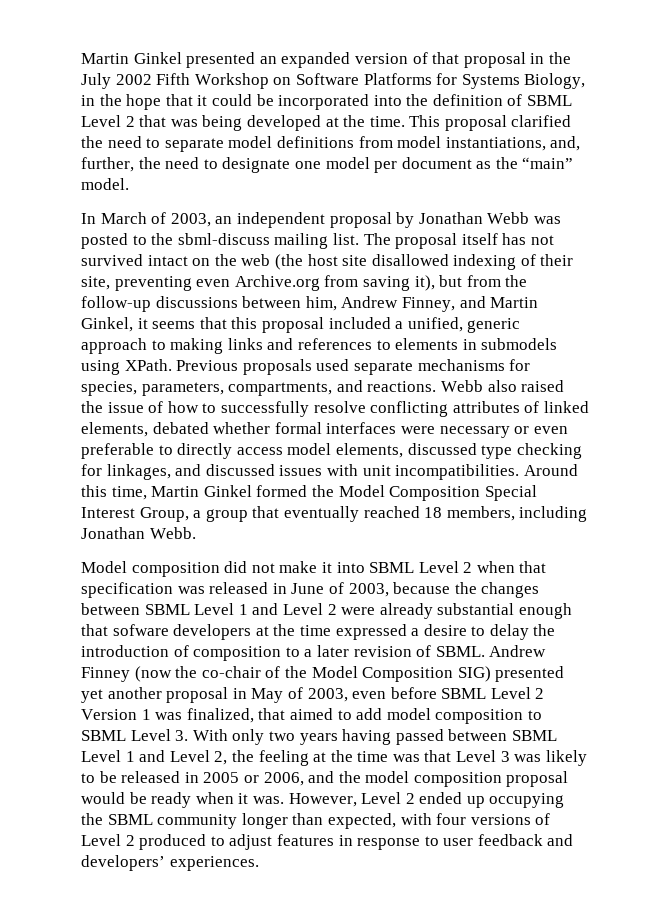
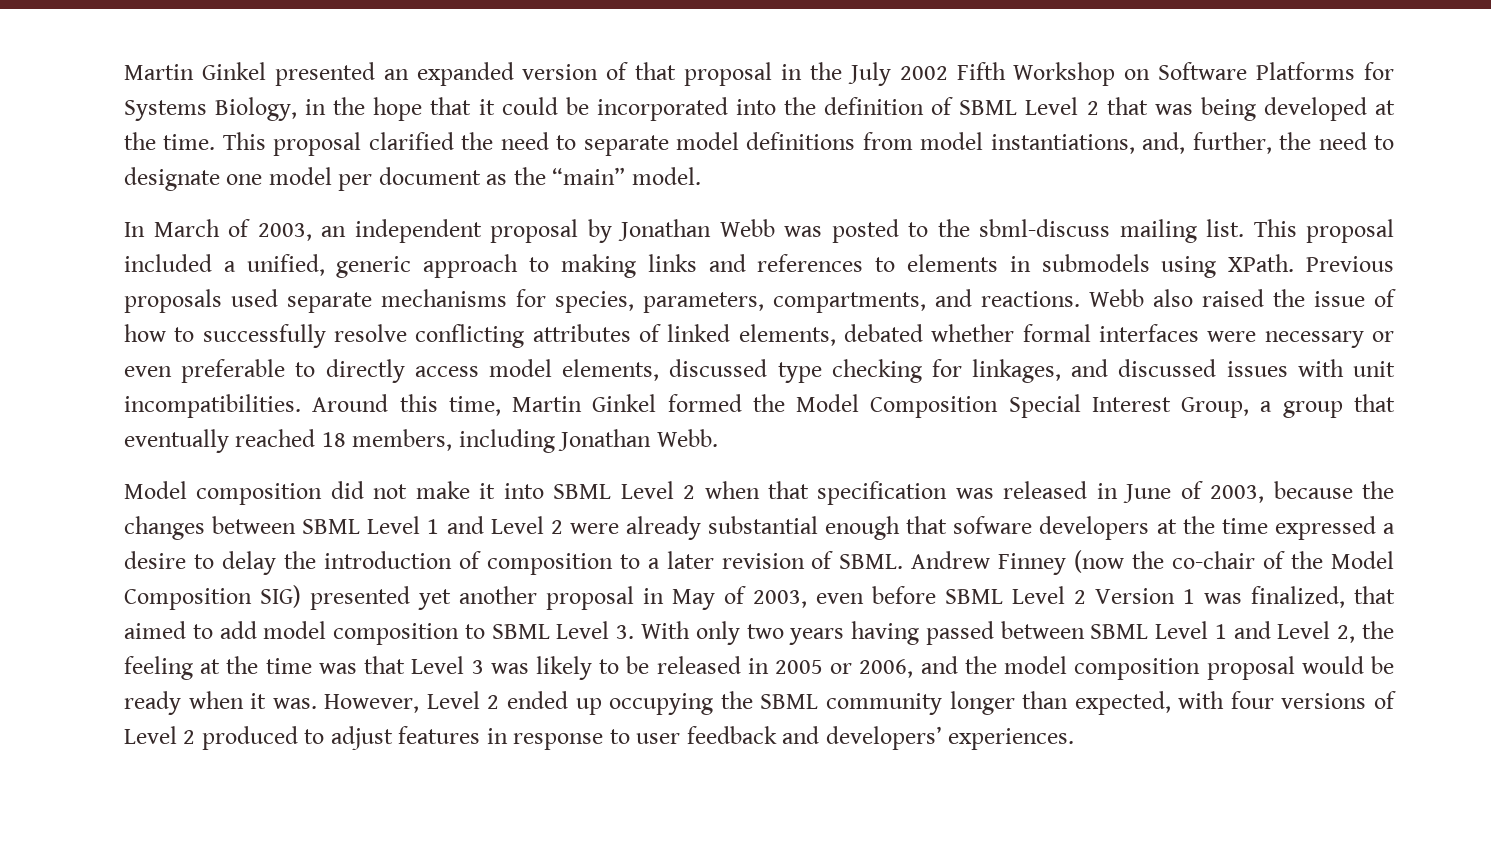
[363,233,554,249] [81,254,574,270] [81,275,528,291] [81,296,539,312] [81,317,258,332] The proposal itself has not survived intact on the web (the host site disallowed indexing of their site, preventing even Archive.org from saving it), but from the follow-up discussions between him, Andrew Finney, and Martin Ginkel, it seems that this -> [1253,219,1297,237] This

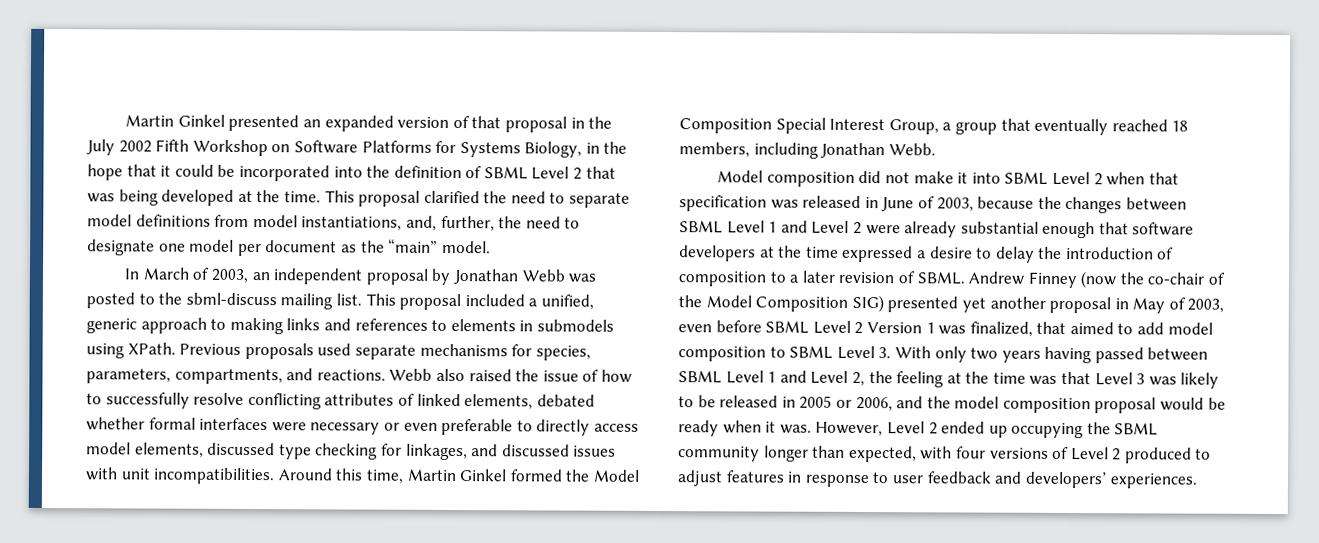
[953,516,1033,534] sofware -> [1132,222,1195,236] software

